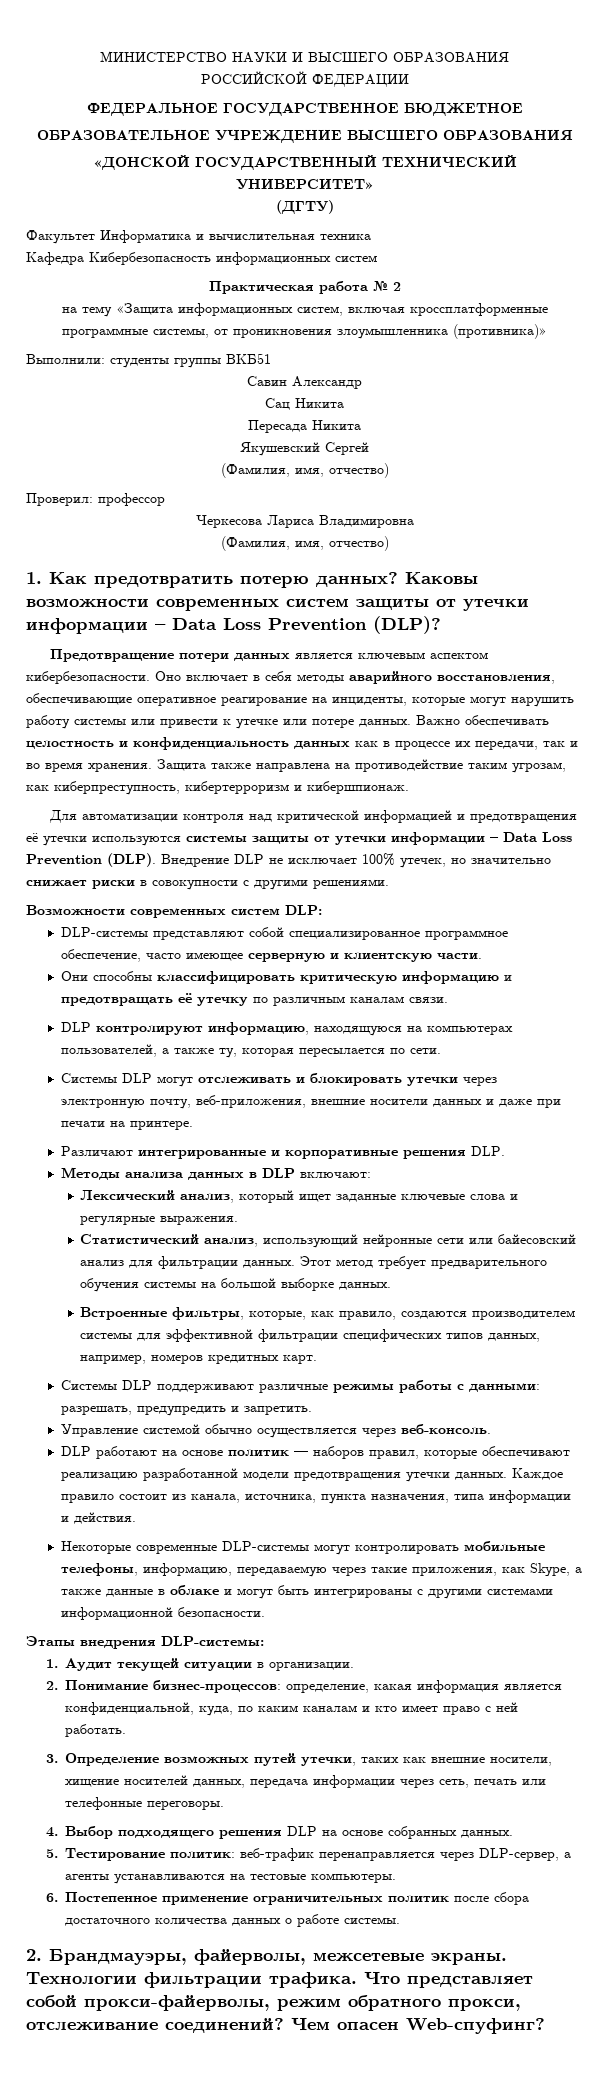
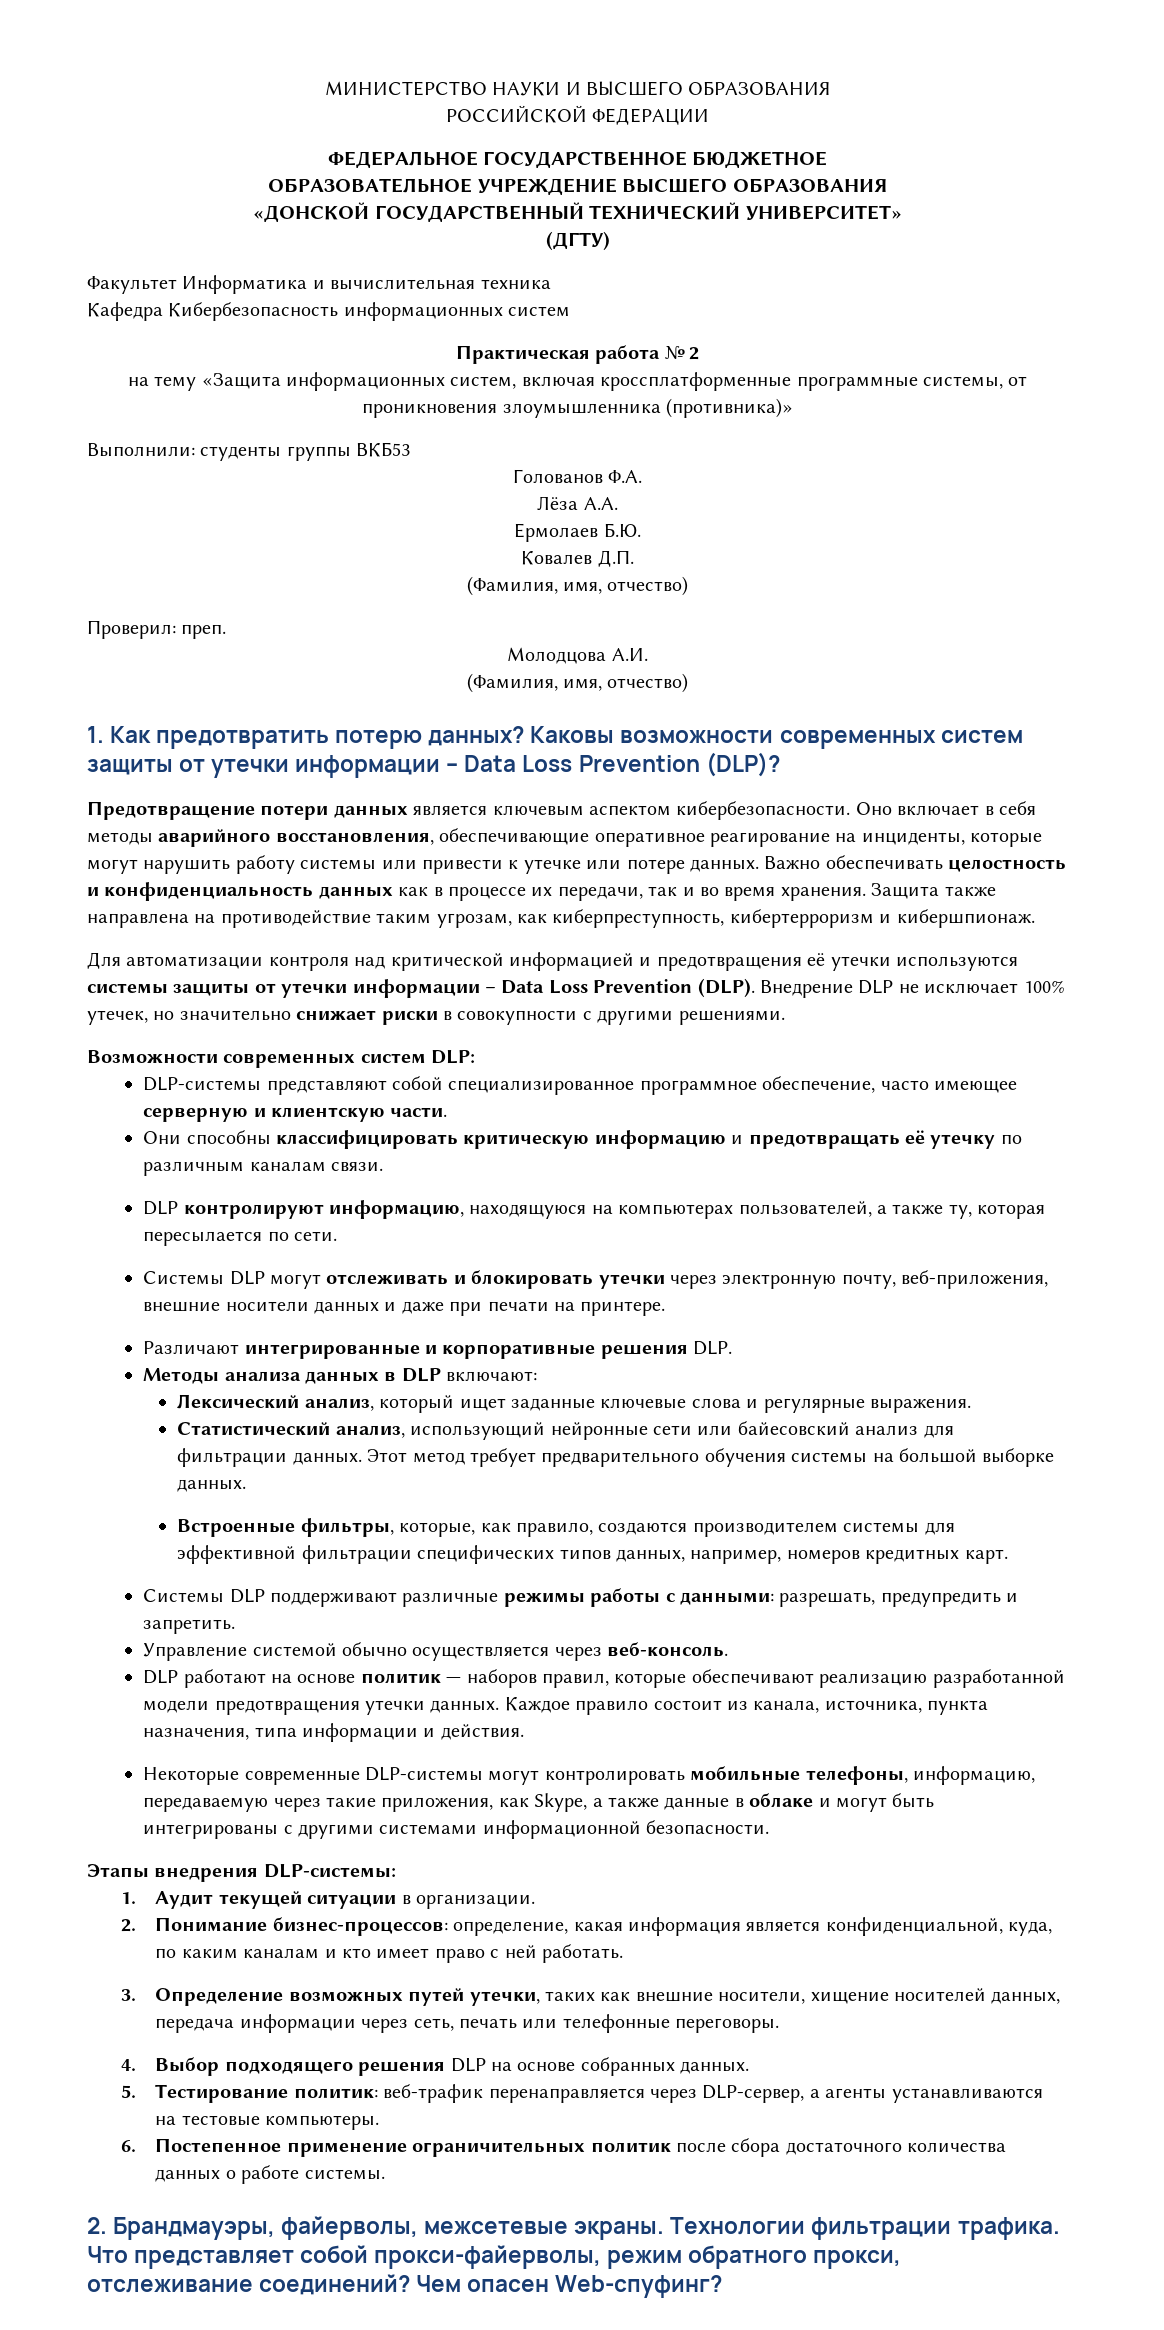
[226,353,271,364] [247,376,362,389] [265,398,344,410] [248,420,361,433] [240,442,369,456] ВКБ51 // Савин Александр // Сац Никита // Пересада Никита // Якушевский Сергей -> [356,442,411,457] [512,469,643,484] [537,496,618,510] [514,523,641,542] [521,550,634,567] ВКБ53 // Голованов Ф.А. // Лёза А.А. // Ермолаев Б.Ю. // Ковалев Д.П.
[98,493,165,506] [195,515,414,528] профессор // Черкесова Лариса Владимировна -> [181,624,227,639] [507,647,648,664] преп. // Молодцова А.И.

